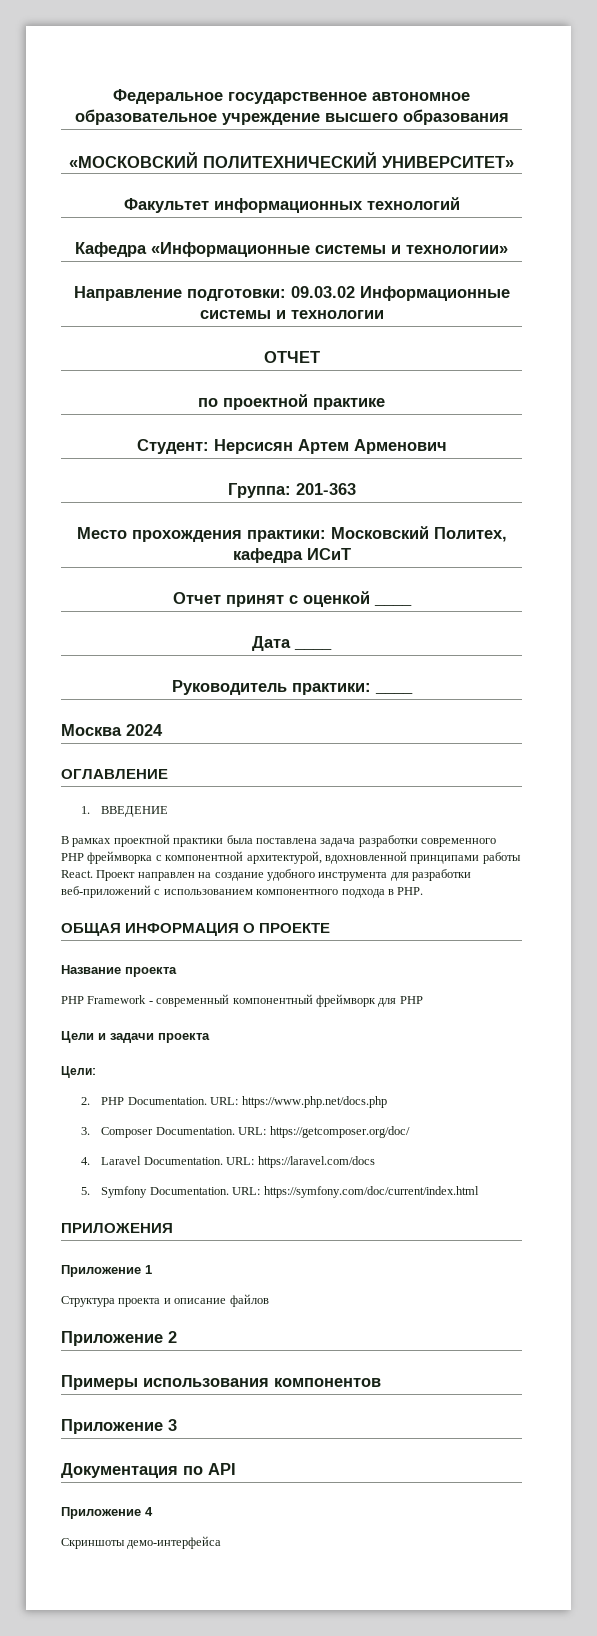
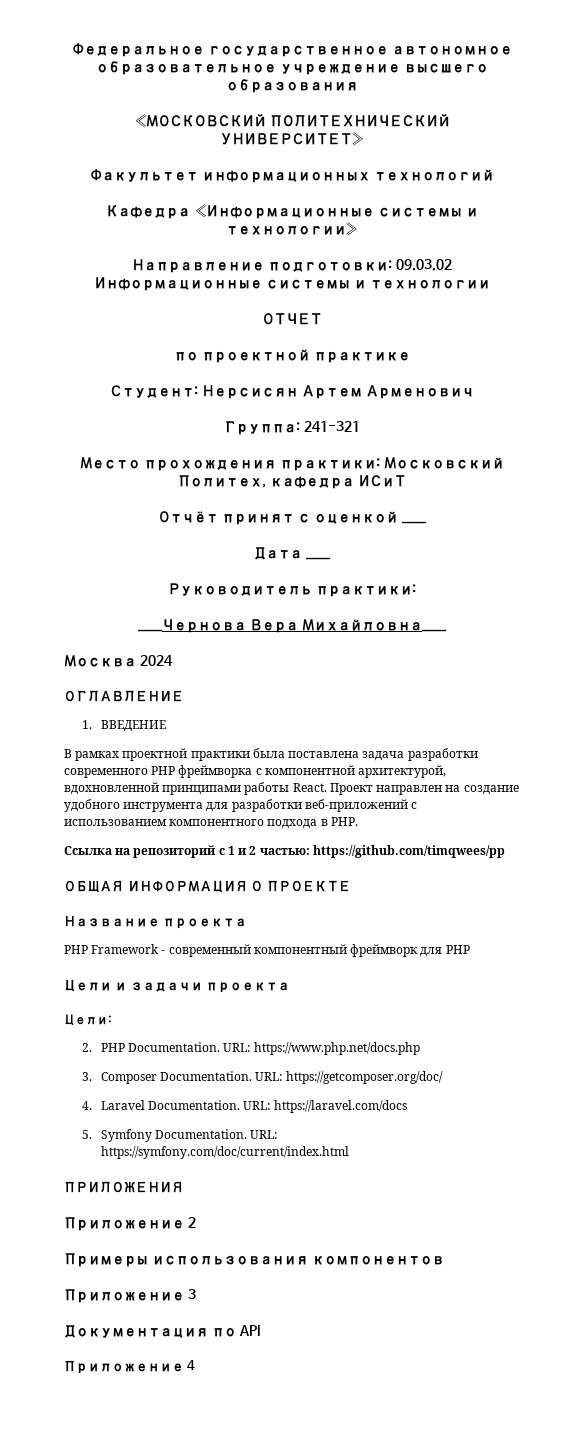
[295,483,356,495] 201-363 -> [303,421,360,432] 241-321
[172,592,221,604] Отчет -> [158,511,219,523] Отчёт
[374,692,413,694] ____ -> [138,619,447,633] // ____Чернова Вера Михайловна____
(424, 891) none -> [64,845,505,858] // Ссылка на репозиторий с 1 и 2 частью: https://github.com/timqwees/pp
[61,1265,152,1277] [61,1294,269,1307] // Приложение 1 // Структура проекта и описание файлов -> (184, 1187) none
[61,1536,222,1549] // Скриншоты демо-интерфейса -> (196, 1365) none

